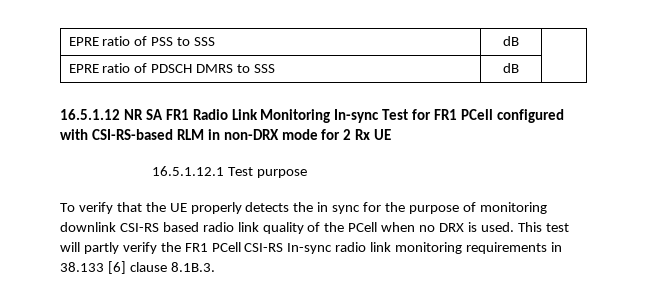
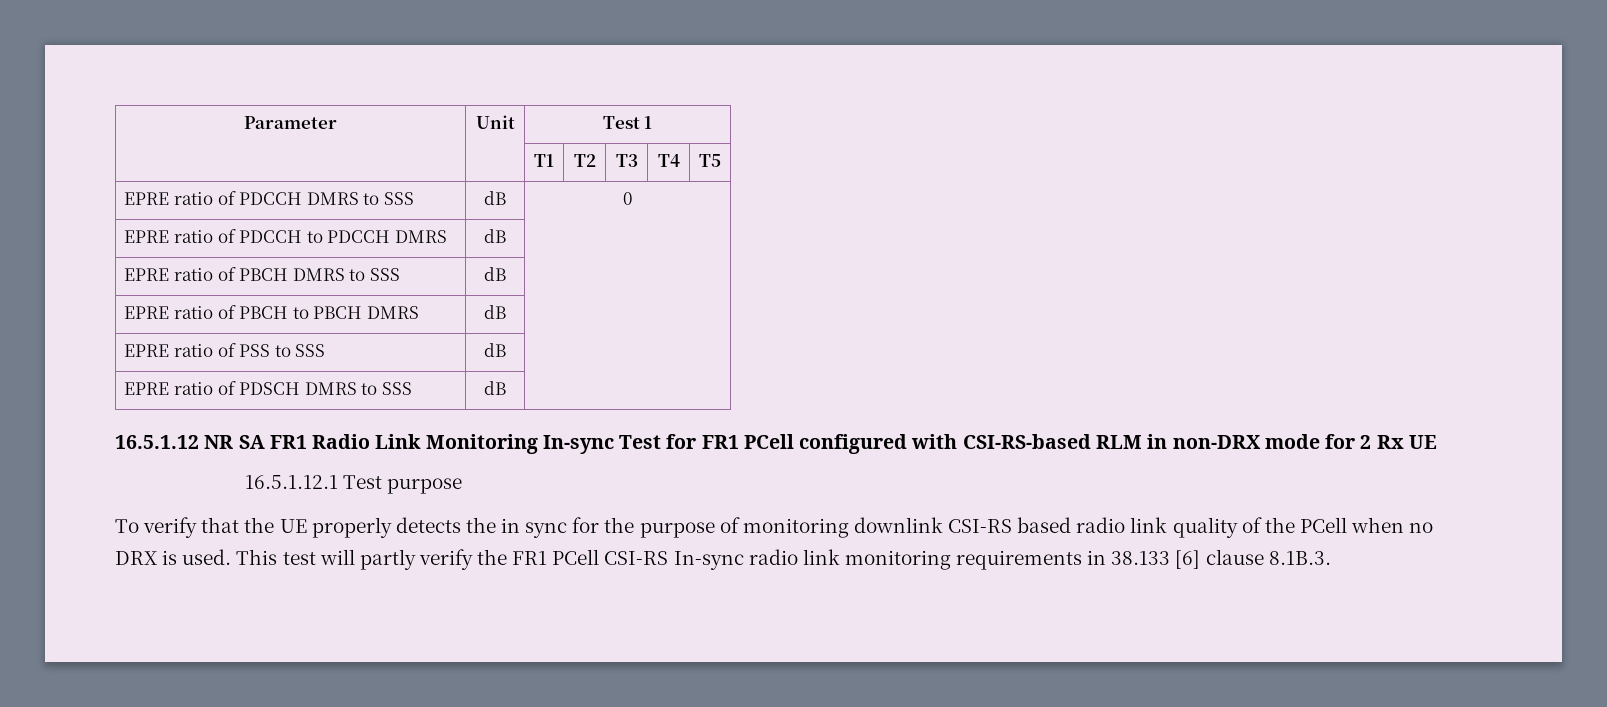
(68, 41) none -> [244,116,337,129] [475,115,515,129] [602,116,653,129] [534,154,554,167] [573,154,596,167] [615,154,638,167] [657,154,680,167] [699,154,721,167] [124,191,414,205] [484,191,506,205] [623,192,632,205] [124,229,447,243] [484,229,506,243] [124,267,400,281] [484,267,506,281] [124,305,419,319] [484,305,506,319] Parameter | Unit | Test 1 // | | T1 | T2 | T3 | T4 | T5 // EPRE ratio of PDCCH DMRS to SSS | dB | 0 // EPRE ratio of PDCCH to PDCCH DMRS | dB | // EPRE ratio of PBCH DMRS to SSS | dB | // EPRE ratio of PBCH to PBCH DMRS | dB | //

